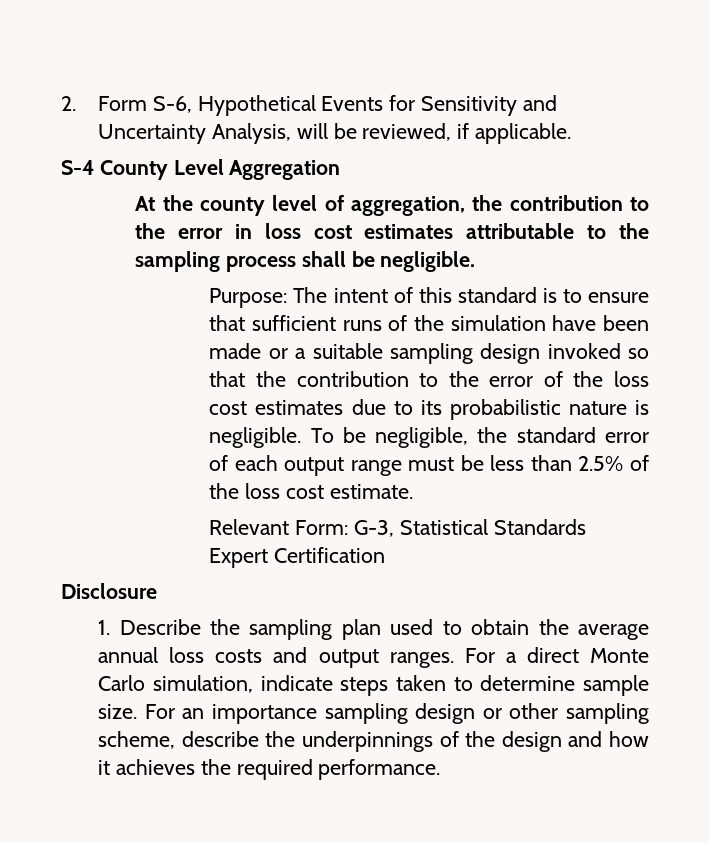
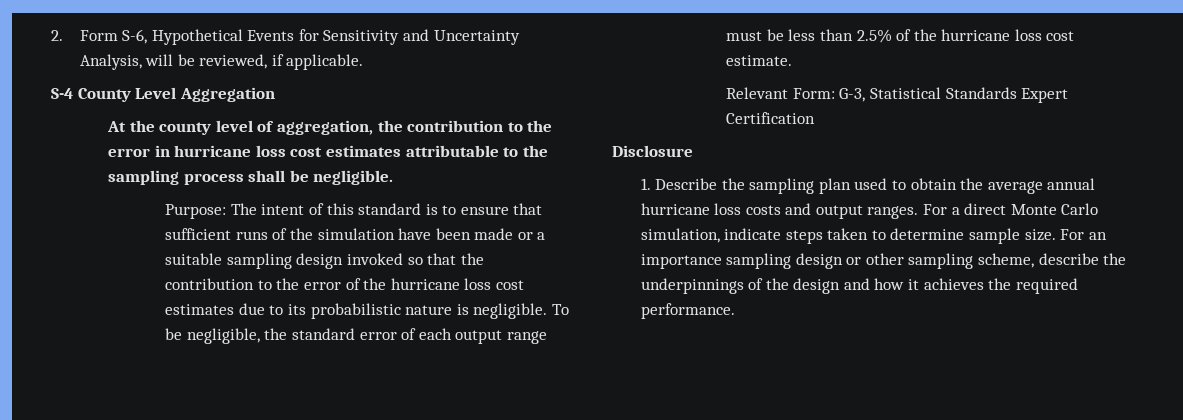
(252, 231) none -> [174,145,252,157] hurricane
(604, 379) none -> [390,278,460,290] hurricane
(240, 491) none -> [941,29,1011,41] hurricane
(159, 655) none -> [640,203,710,215] hurricane

